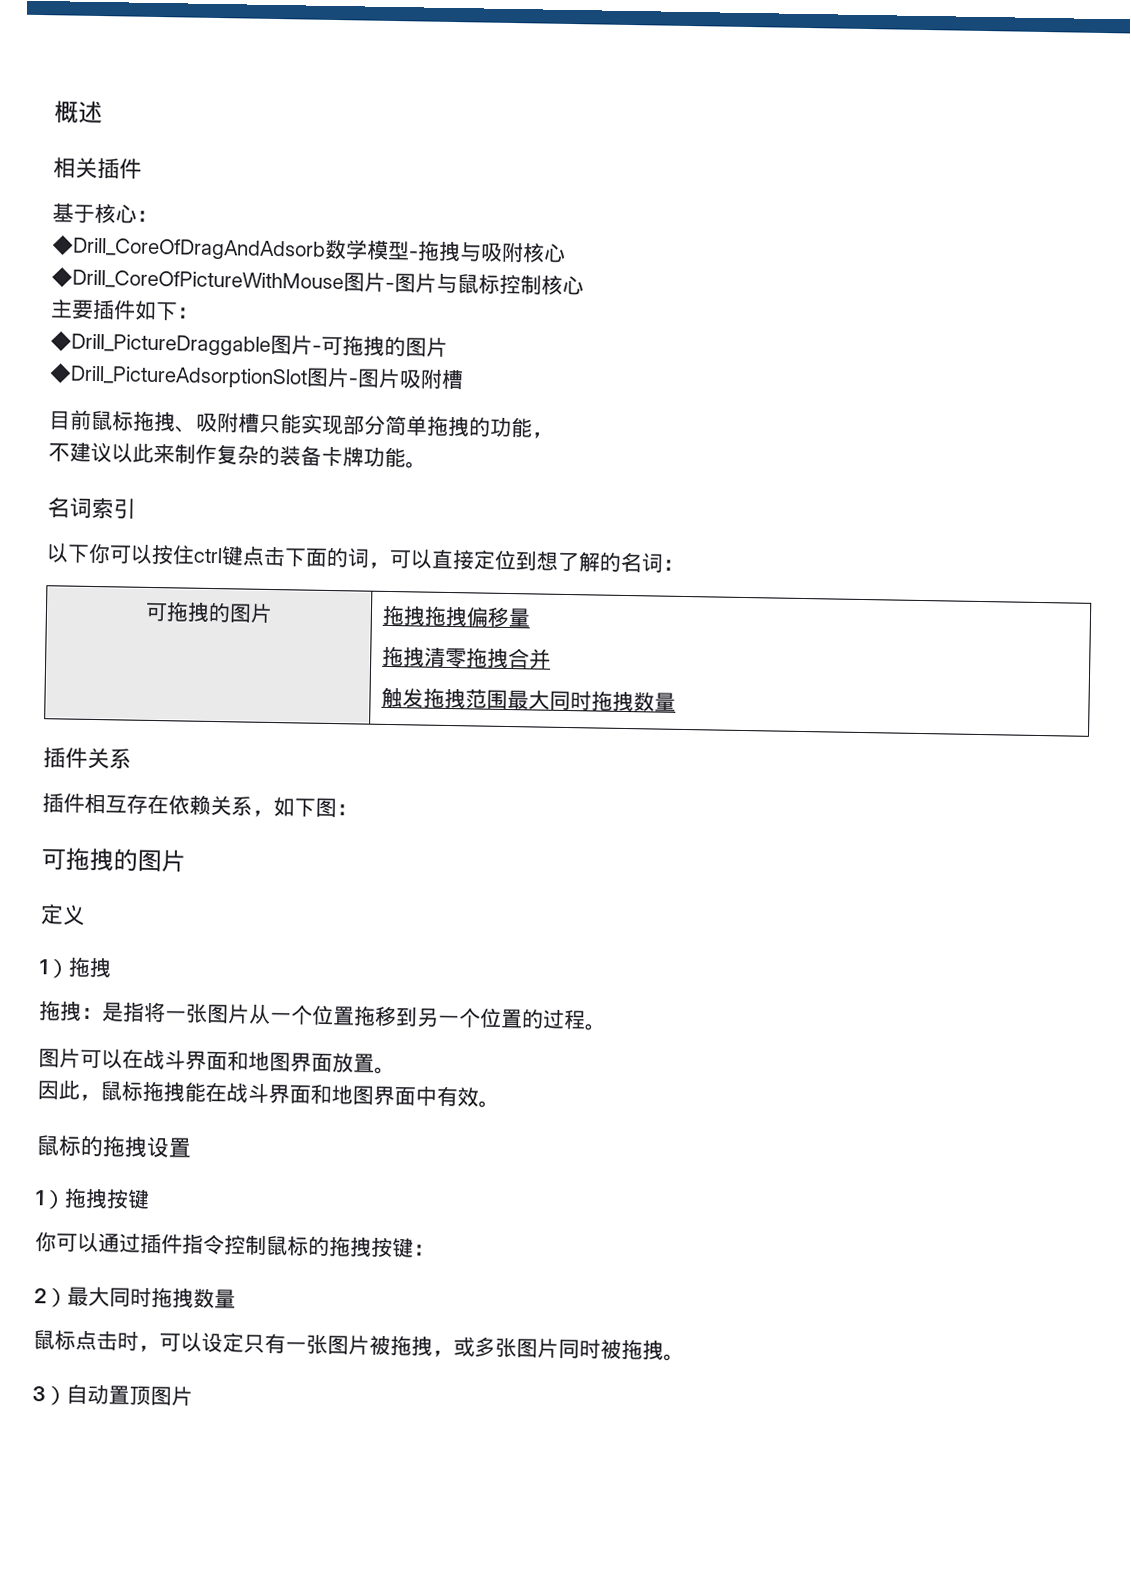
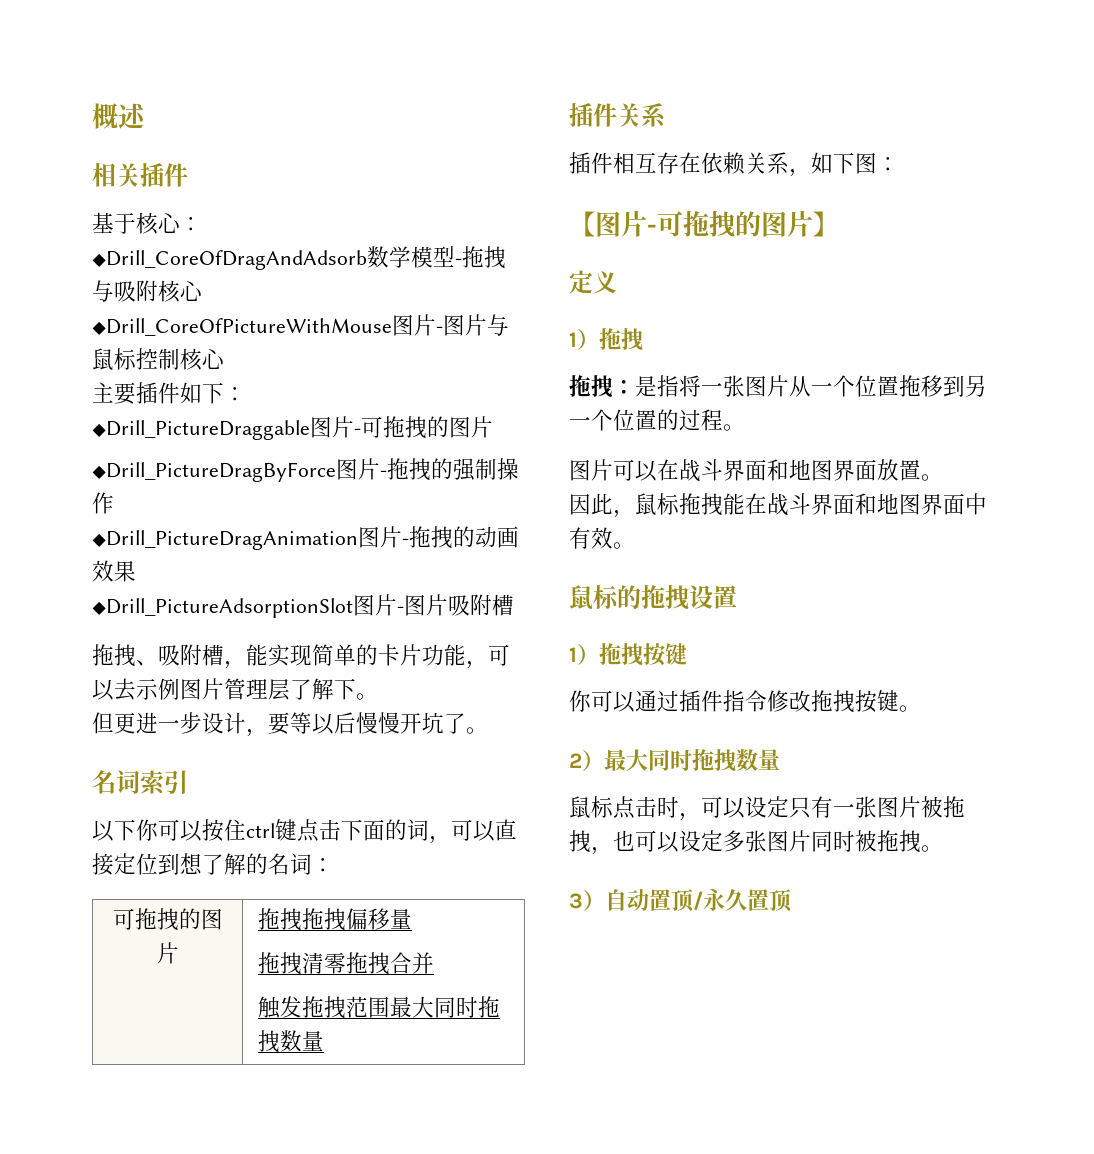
(448, 347) none -> [92,458,519,482] [92,492,114,514] [92,526,519,550] [92,560,136,582] // ◆Drill_PictureDragByForce图片-拖拽的强制操作 // ◆Drill_PictureDragAnimation图片-拖拽的动画效果
[49,409,134,431] 目前鼠标 -> (514, 605) none
[259,413,554,439] [48,442,406,468] 只能实现部分简单拖拽的功能， // 不建议以此来制作复杂的装备卡牌功能 -> [224,644,510,669] [92,678,378,701] [92,712,466,737] ，能实现简单的卡片功能，可以去示例图片管理层了解下。 // 但更进一步设计，要等以后慢慢开坑了
[41,847,186,873] 可拖拽的图片 -> [569,210,839,238] 【图片-可拖拽的图片】
[224,1235,435,1258] 控制鼠标的拖拽按键： -> [767,690,921,713] 修改拖拽按键。
[453,1336,475,1357] 或 -> [613,830,723,853] 也可以设定
[150,1386,193,1406] 图片 -> [693,888,792,912] /永久置顶

